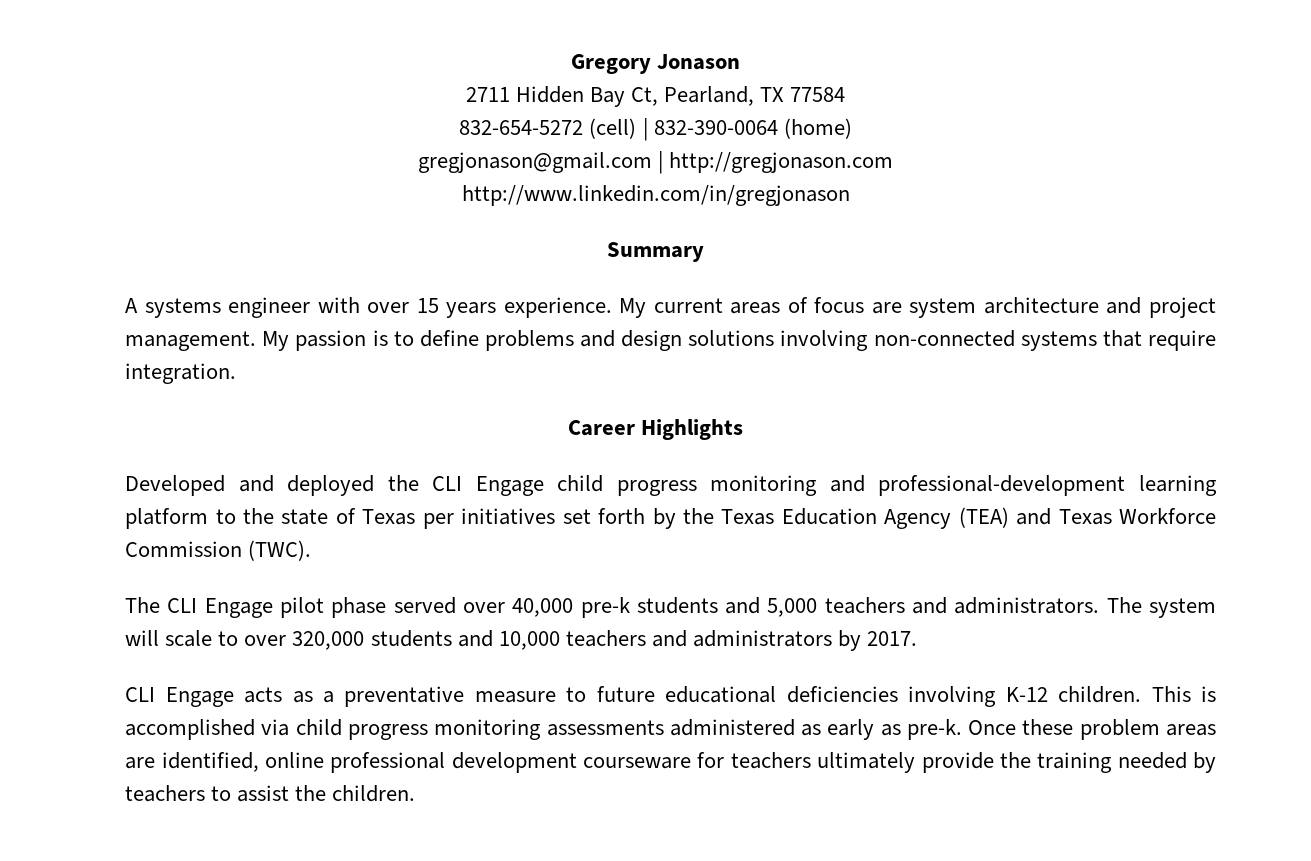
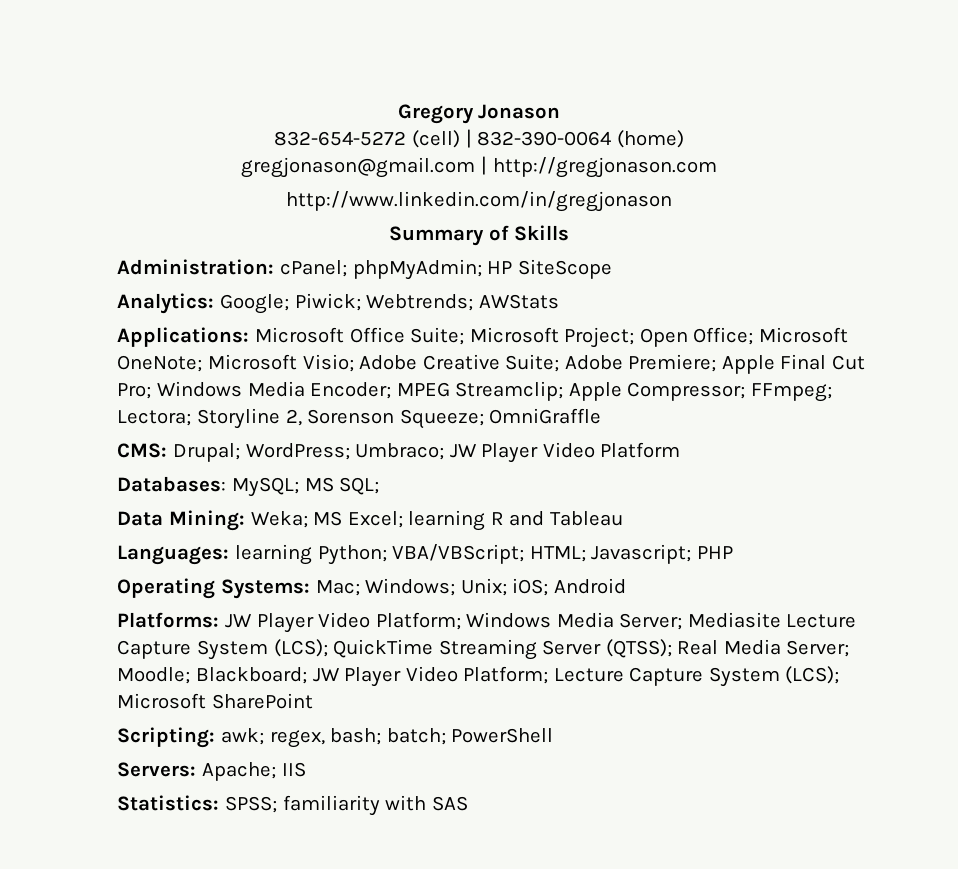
[465,86,846,107] // 2711 Hidden Bay Ct, Pearland, TX 77584 -> (561, 111) none
[125,297,1216,318] [125,330,1216,351] [125,363,237,384] [567,419,744,440] [125,475,1217,496] [125,507,1216,529] [125,540,312,561] [125,597,1216,618] [125,630,918,651] [125,686,1216,707] [125,719,1216,740] [125,752,1217,773] [125,785,416,802] // A systems engineer with over 15 years experience. My current areas of focus are system architecture and project management. My passion is to define problems and design solutions involving non-connected systems that require integration. // Career Highlights // Developed and deployed the CLI Engage child progress monitoring and professional-development learning platform to the state of Texas per initiatives set forth by the Texas Education Agency (TEA) and Texas Workforce Commission (TWC). // The CLI Engage pilot phase served over 40,000 pre-k students and 5,000 teachers and administrators. The system will scale to over 320,000 students and 10,000 teachers and administrators by 2017. // CLI Engage acts as a preventative measure to future educational deficiencies involving K-12 children. This is accomplished via child progress monitoring assessments administered as early as pre-k. Once these problem areas are identified, online professional development courseware for teachers ultimately provide the training needed by teachers to assist the children. -> [488,225,570,241] [117,259,612,280] [117,293,559,314] [117,327,848,348] [117,354,865,374] [117,381,832,402] [117,408,602,429] [117,442,681,463] [117,476,380,497] [117,510,623,531] [117,544,733,565] [117,578,626,599] [117,612,857,633] [117,639,850,660] [117,666,840,687] [117,693,313,709] [117,727,554,748] [117,762,306,781] [117,795,468,816] of Skills // Administration: cPanel; phpMyAdmin; HP SiteScope // Analytics: Google; Piwick; Webtrends; AWStats // Applications: Microsoft Office Suite; Microsoft Project; Open Office; Microsoft OneNote; Microsoft Visio; Adobe Creative Suite; Adobe Premiere; Apple Final Cut Pro; Windows Media Encoder; MPEG Streamclip; Apple Compressor; FFmpeg; Lectora; Storyline 2, Sorenson Squeeze; OmniGraffle // CMS: Drupal; WordPress; Umbraco; JW Player Video Platform // Databases: MySQL; MS SQL; // Data Mining: Weka; MS Excel; learning R and Tableau // Languages: learning Python; VBA/VBScript; HTML; Javascript; PHP // Operating Systems: Mac; Windows; Unix; iOS; Android // Platforms: JW Player Video Platform; Windows Media Server; Mediasite Lecture Capture System (LCS); QuickTime Streaming Server (QTSS); Real Media Server; Moodle; Blackboard; JW Player Video Platform; Lecture Capture System (LCS); Microsoft SharePoint // Scripting: awk; regex, bash; batch; PowerShell // Servers: Apache; IIS // Statistics: SPSS; familiarity with SAS

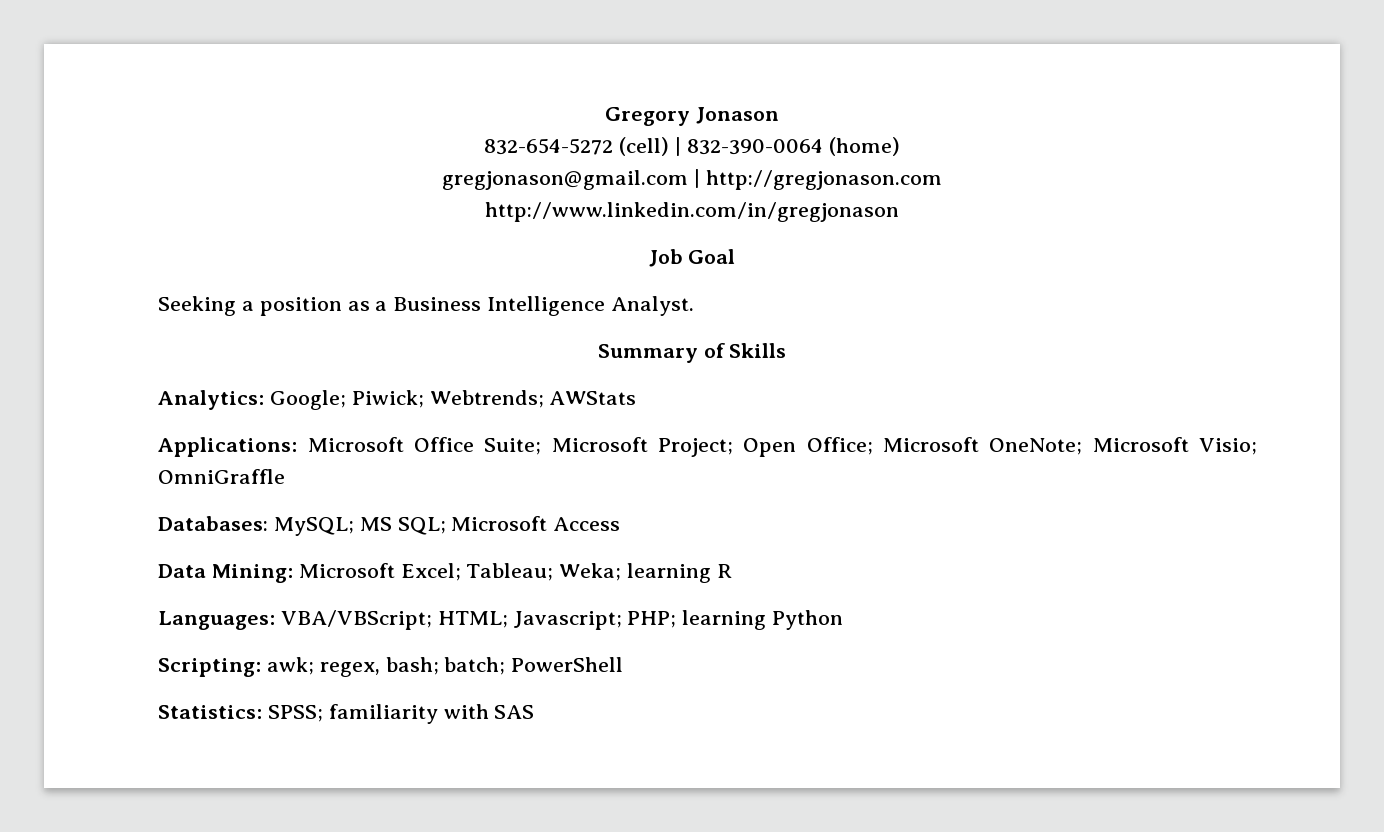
[388,225,570,246] [117,259,612,280] Summary of Skills // Administration: cPanel; phpMyAdmin; HP SiteScope -> [648,249,736,267] [158,296,694,316] [597,343,787,363] Job Goal // Seeking a position as a Business Intelligence Analyst. // Summary of Skills
[359,354,865,374] [117,381,832,402] [117,408,602,429] [117,442,681,463] Adobe Creative Suite; Adobe Premiere; Apple Final Cut Pro; Windows Media Encoder; MPEG Streamclip; Apple Compressor; FFmpeg; Lectora; Storyline 2, Sorenson Squeeze; OmniGraffle // CMS: Drupal; WordPress; Umbraco; JW Player Video Platform -> [158,469,286,484] OmniGraffle
(380, 486) none -> [451,516,621,531] Microsoft Access
[250,511,403,528] Weka; MS Excel; -> [298,563,622,581] Microsoft Excel; Tableau; Weka;
[509,511,623,526] and Tableau -> (732, 571) none
[234,544,387,565] learning Python; -> (276, 620) none
[696,546,733,559] [117,578,626,599] [117,612,857,633] [117,639,850,660] [117,666,840,687] [117,693,313,709] PHP // Operating Systems: Mac; Windows; Unix; iOS; Android // Platforms: JW Player Video Platform; Windows Media Server; Mediasite Lecture Capture System (LCS); QuickTime Streaming Server (QTSS); Real Media Server; Moodle; Blackboard; JW Player Video Platform; Lecture Capture System (LCS); Microsoft SharePoint -> [627,610,843,630] PHP; learning Python
[117,762,306,781] // Servers: Apache; IIS -> (624, 664) none

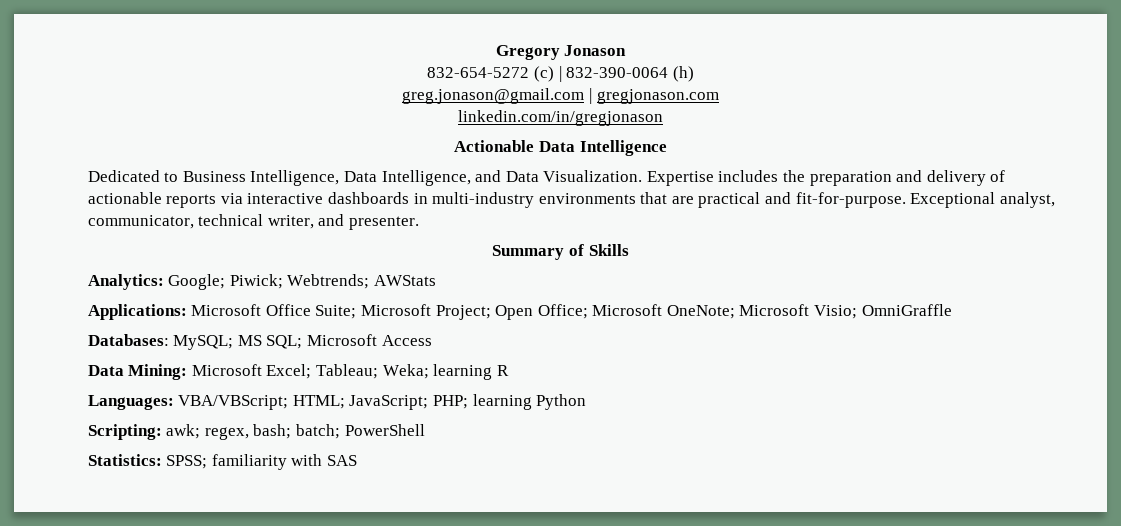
[619,137,670,156] (cell) -> [533,66,554,82] (c)
[828,137,900,156] [442,169,942,190] [484,202,900,222] [648,249,736,267] [158,296,694,316] (home) // gregjonason@gmail.com | http://gregjonason.com // http://www.linkedin.com/in/gregjonason // Job Goal // Seeking a position as a Business Intelligence Analyst. -> [672,66,694,82] [402,88,719,104] [458,110,663,126] [454,140,667,156] [87,170,1006,186] [87,192,1055,208] [87,214,419,230] (h) // greg.jonason@gmail.com | gregjonason.com // linkedin.com/in/gregjonason // Actionable Data Intelligence // Dedicated to Business Intelligence, Data Intelligence, and Data Visualization. Expertise includes the preparation and delivery of actionable reports via interactive dashboards in multi-industry environments that are practical and fit-for-purpose. Exceptional analyst, communicator, technical writer, and presenter.
[513,611,622,630] Javascript; -> [349,395,429,410] JavaScript;

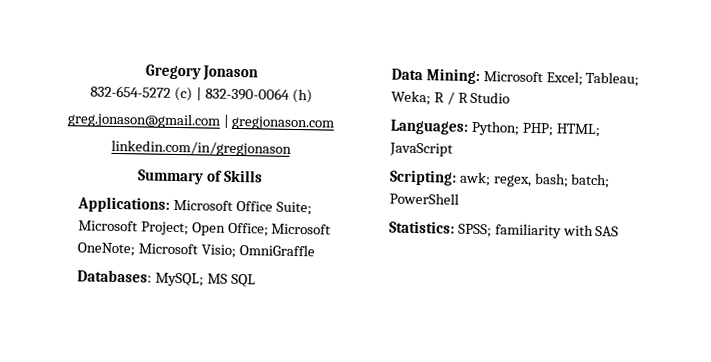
[454,140,667,156] [87,170,1006,186] [87,192,1055,208] [87,214,419,230] [492,244,629,260] [87,274,436,290] Actionable Data Intelligence // Dedicated to Business Intelligence, Data Intelligence, and Data Visualization. Expertise includes the preparation and delivery of actionable reports via interactive dashboards in multi-industry environments that are practical and fit-for-purpose. Exceptional analyst, communicator, technical writer, and presenter. // Summary of Skills // Analytics: Google; Piwick; Webtrends; AWStats -> [137,169,263,185] Summary of Skills
[266,334,432,349] SQL; Microsoft Access -> [230,273,256,288] SQL
[433,364,509,380] [87,394,587,410] learning R // Languages: VBA/VBScript; HTML; JavaScript; PHP; learning Python -> [433,91,511,105] [389,119,600,138] [388,142,453,157] R / R Studio // Languages: Python; PHP; HTML; JavaScript

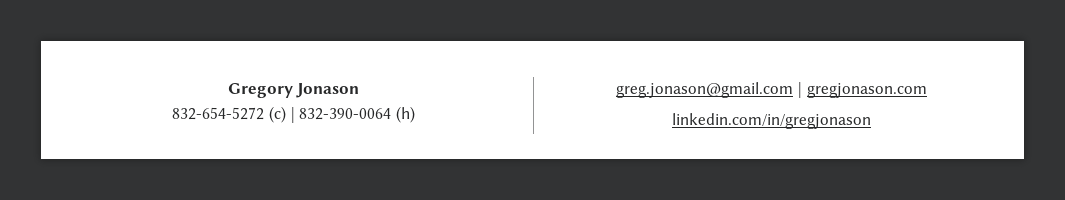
[137,169,263,185] [76,196,312,216] [77,220,332,237] [76,242,315,259] [76,269,256,288] [390,68,640,87] [390,90,511,106] [389,119,600,138] [388,142,453,157] [388,169,611,189] [388,192,459,205] [388,220,620,239] // Summary of Skills // Applications: Microsoft Office Suite; Microsoft Project; Open Office; Microsoft OneNote; Microsoft Visio; OmniGraffle // Databases: MySQL; MS SQL // Data Mining: Microsoft Excel; Tableau; Weka; R / R Studio // Languages: Python; PHP; HTML; JavaScript // Scripting: awk; regex, bash; batch; PowerShell // Statistics: SPSS; familiarity with SAS -> (871, 121) none

